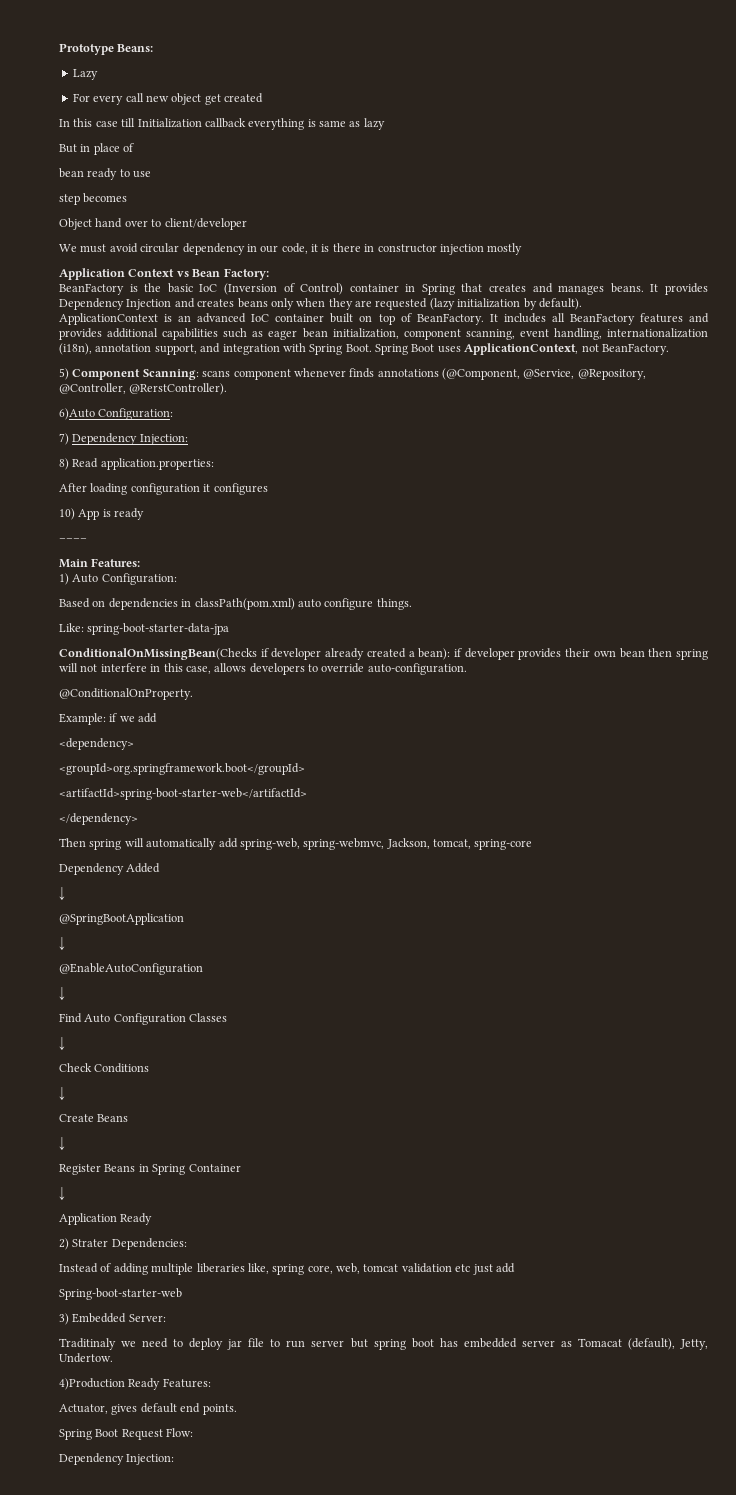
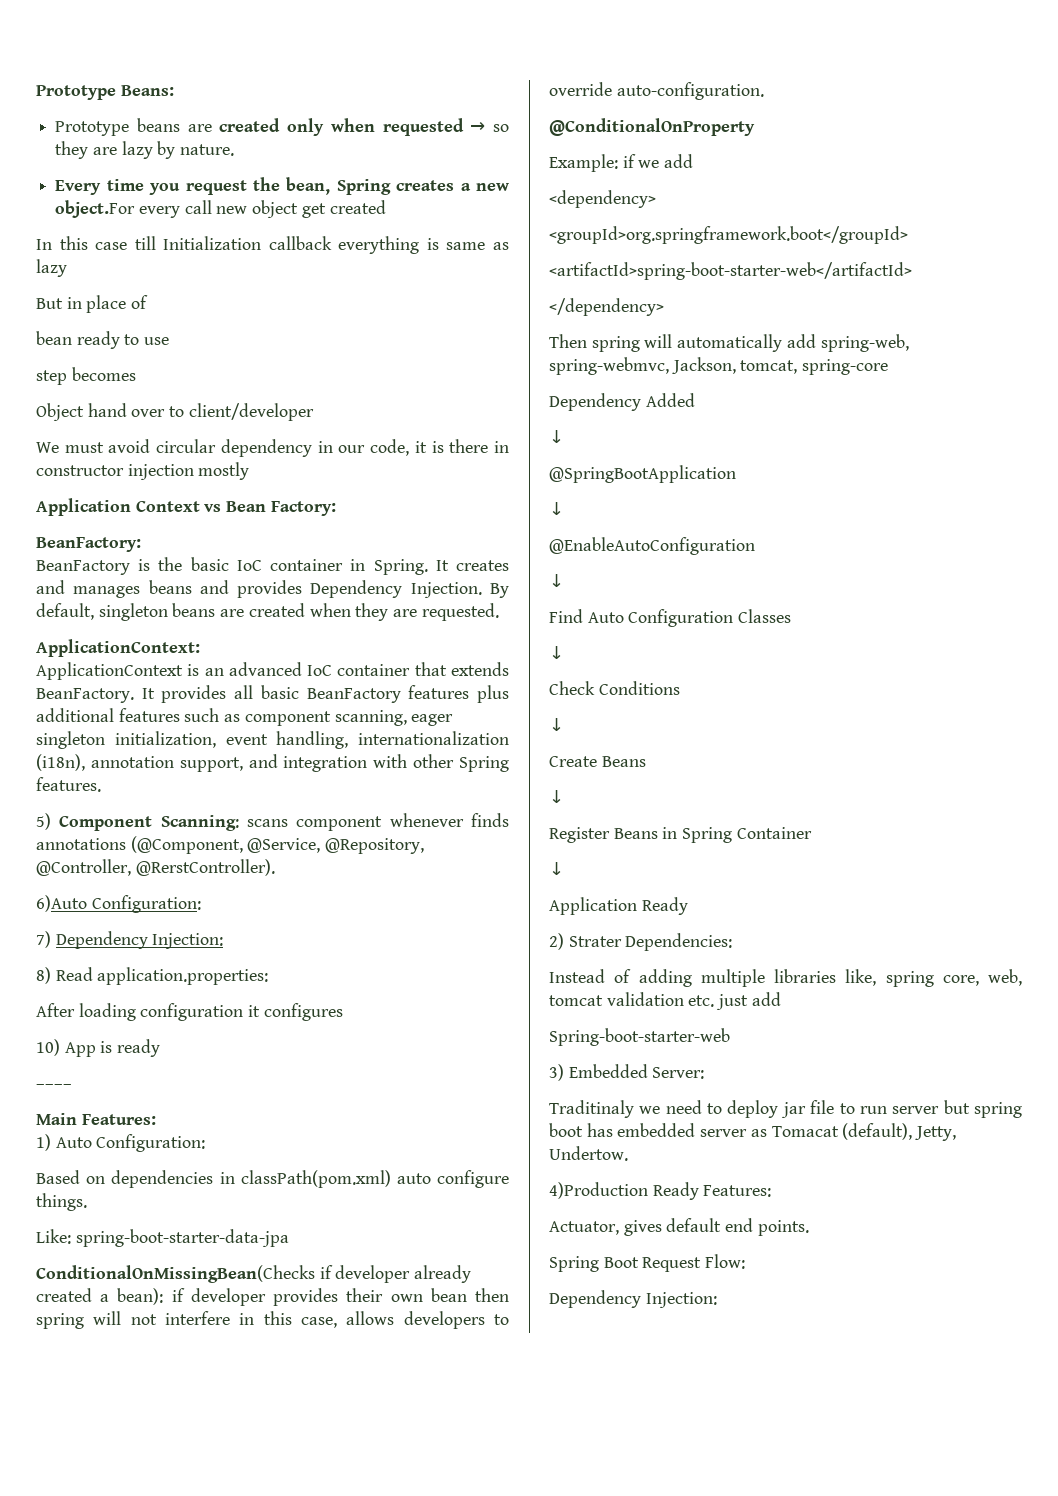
[72,69,98,80] [72,93,90,102] Lazy // For -> [55,118,509,136] [55,141,235,159] [55,177,510,195] [55,200,136,218] Prototype beans are created only when requested → so they are lazy by nature. // Every time you request the bean, Spring creates a new object.For
(269, 274) none -> [36,537,141,552] // BeanFactory:
[223,283,708,295] [59,298,582,310] (Inversion of Control) container in Spring that creates and manages beans. It provides Dependency Injection and creates beans only when they are requested (lazy initialization by default). -> [270,559,510,575] [36,580,509,598] [36,603,499,621] [36,639,200,657] container in Spring. It creates and manages beans and provides Dependency Injection. By default, singleton beans are created when they are requested. // ApplicationContext:
[330,313,709,325] [59,328,515,340] built on top of BeanFactory. It includes all BeanFactory features and provides additional capabilities such as eager bean initialization, component scanning, -> [414,662,509,676] [36,685,510,703] [36,708,454,726] [36,731,216,749] that extends BeanFactory. It provides all basic BeanFactory features plus additional features such as component scanning, eager singleton initialization,
[309,343,669,355] Spring Boot. Spring Boot uses ApplicationContext, not BeanFactory. -> [413,754,509,772] [36,777,101,792] other Spring features.
[59,688,193,700] @ConditionalOnProperty. -> [549,118,755,136] @ConditionalOnProperty
[196,1263,245,1273] liberaries -> [774,969,836,983] libraries
[455,1264,471,1272] etc -> [688,995,715,1007] etc.

